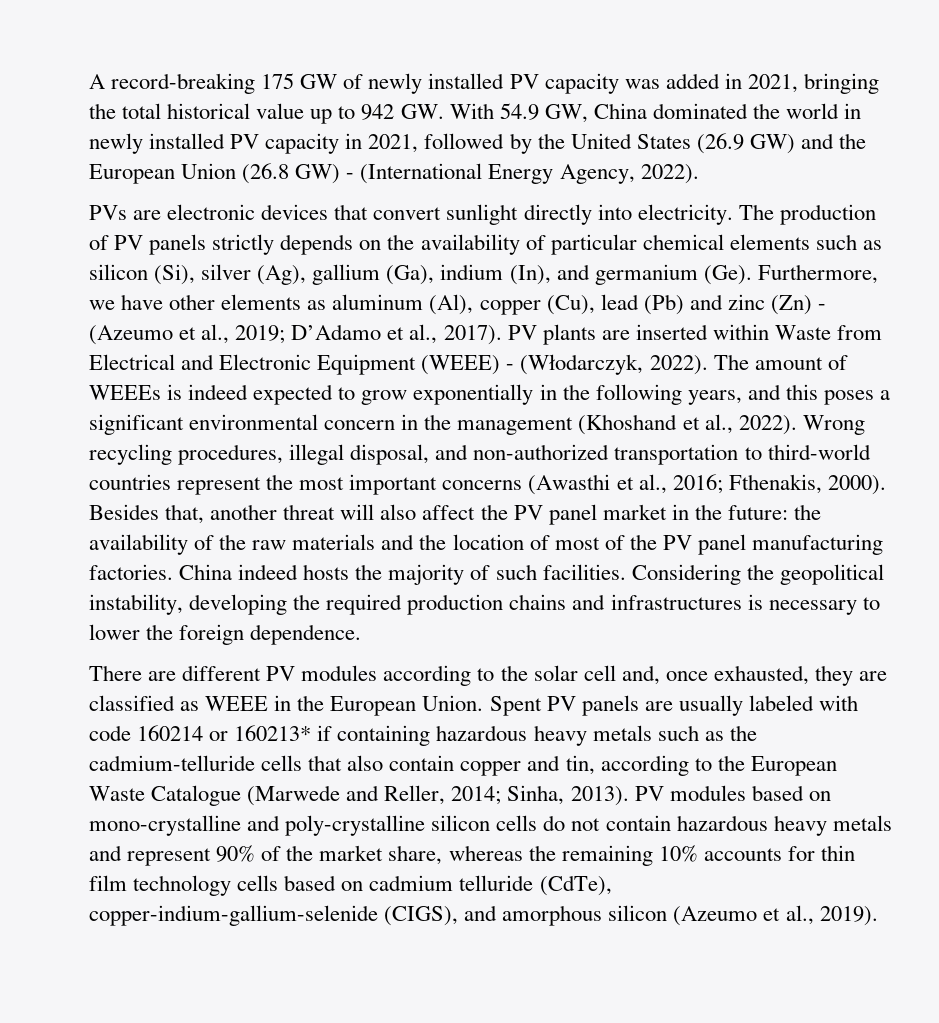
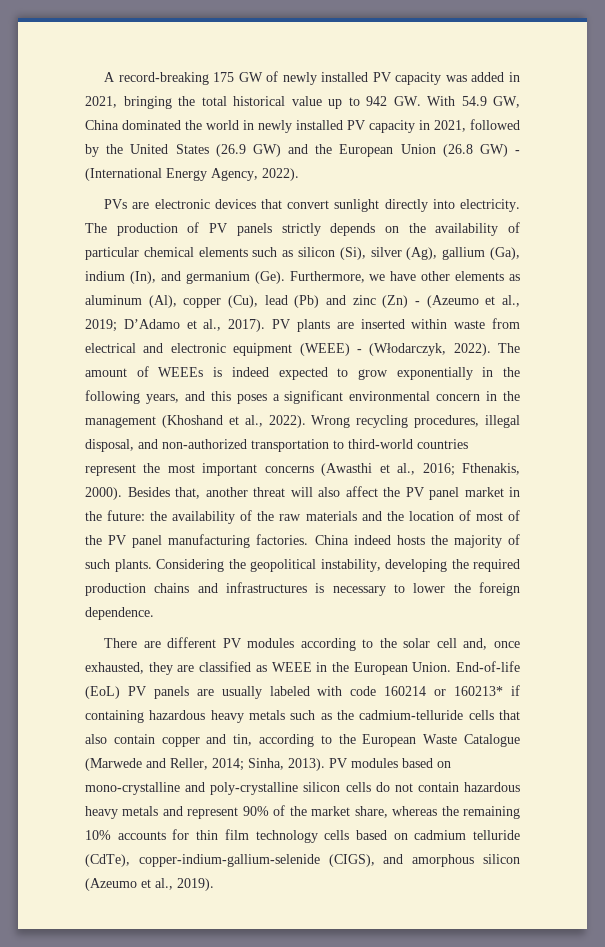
[774,325,883,340] [89,354,417,375] Waste from Electrical and Electronic Equipment -> [454,318,520,329] [85,343,293,356] waste from electrical and electronic equipment
[542,564,626,580] facilities. -> [114,559,152,572] plants.
[489,696,542,716] Spent -> [455,661,520,672] [85,686,120,699] End-of-life (EoL)

